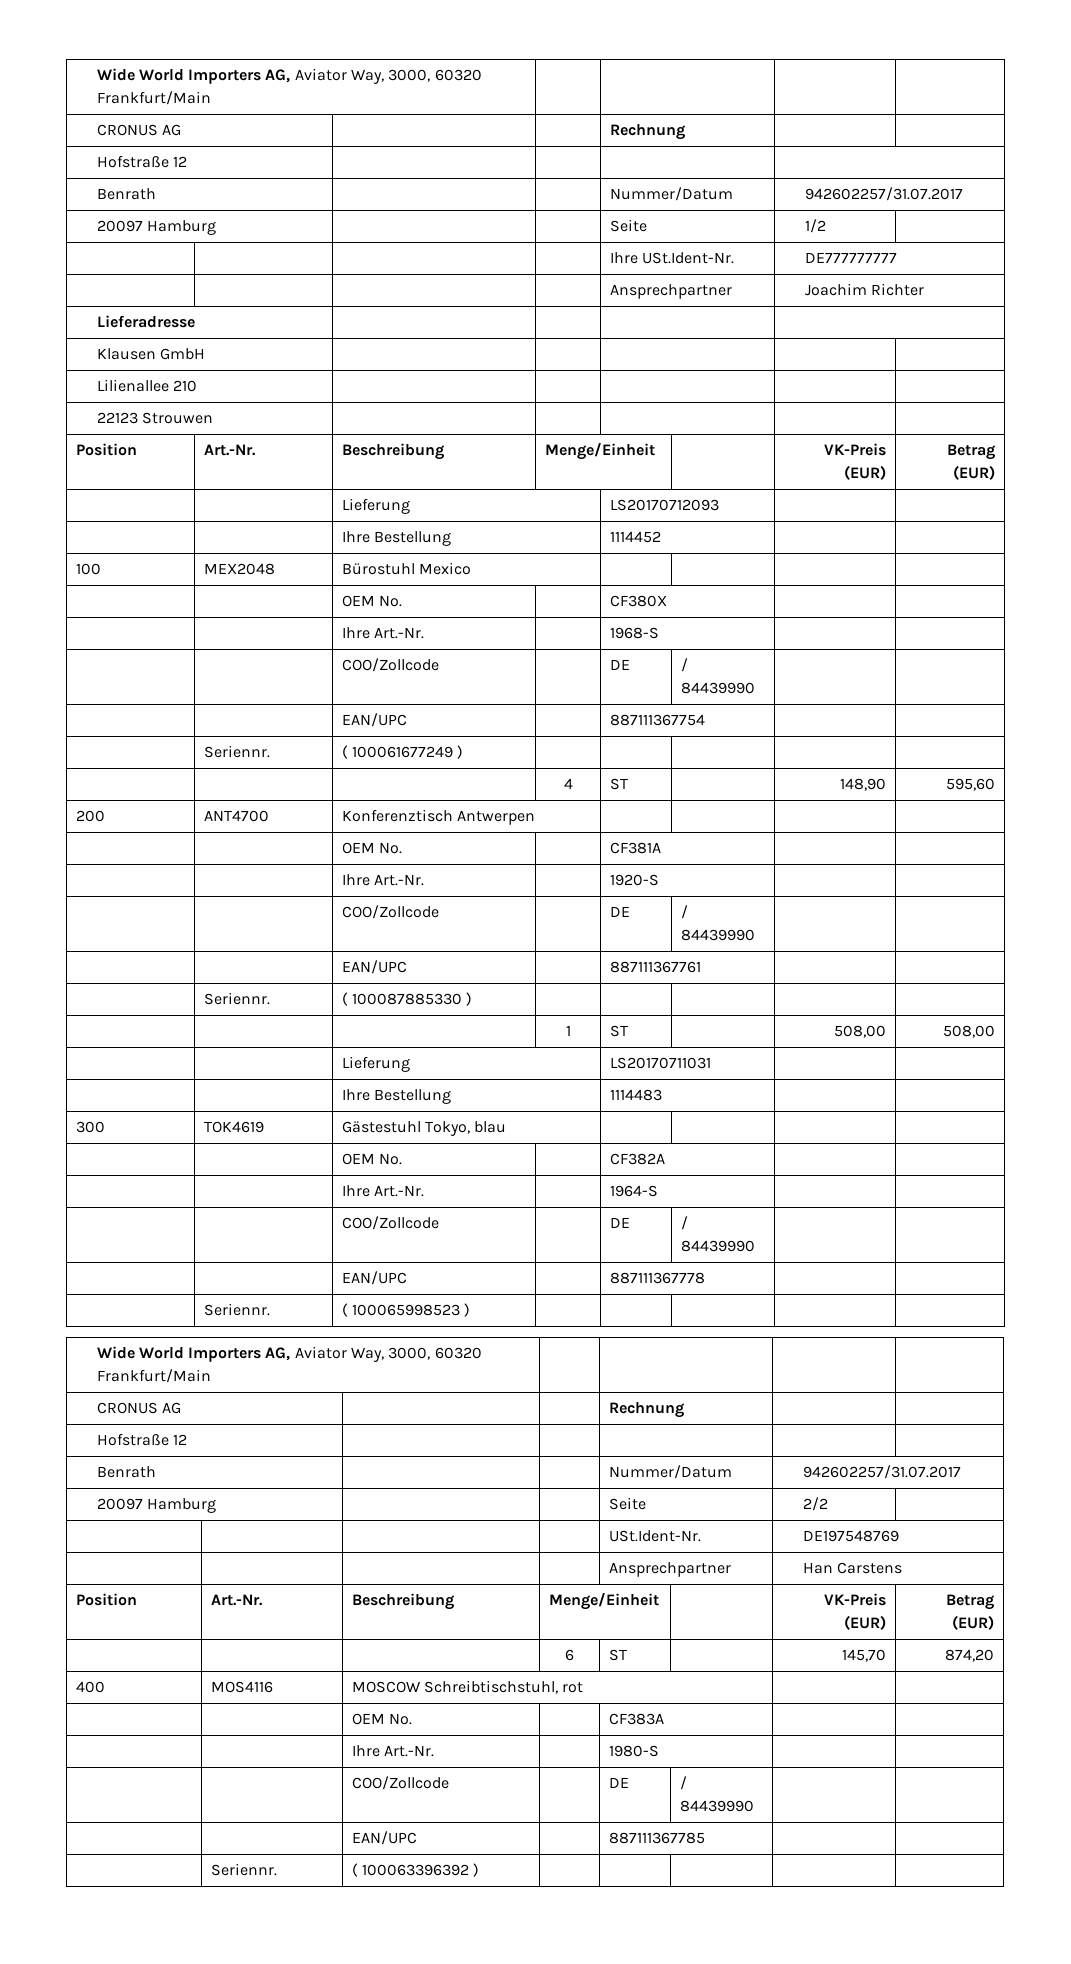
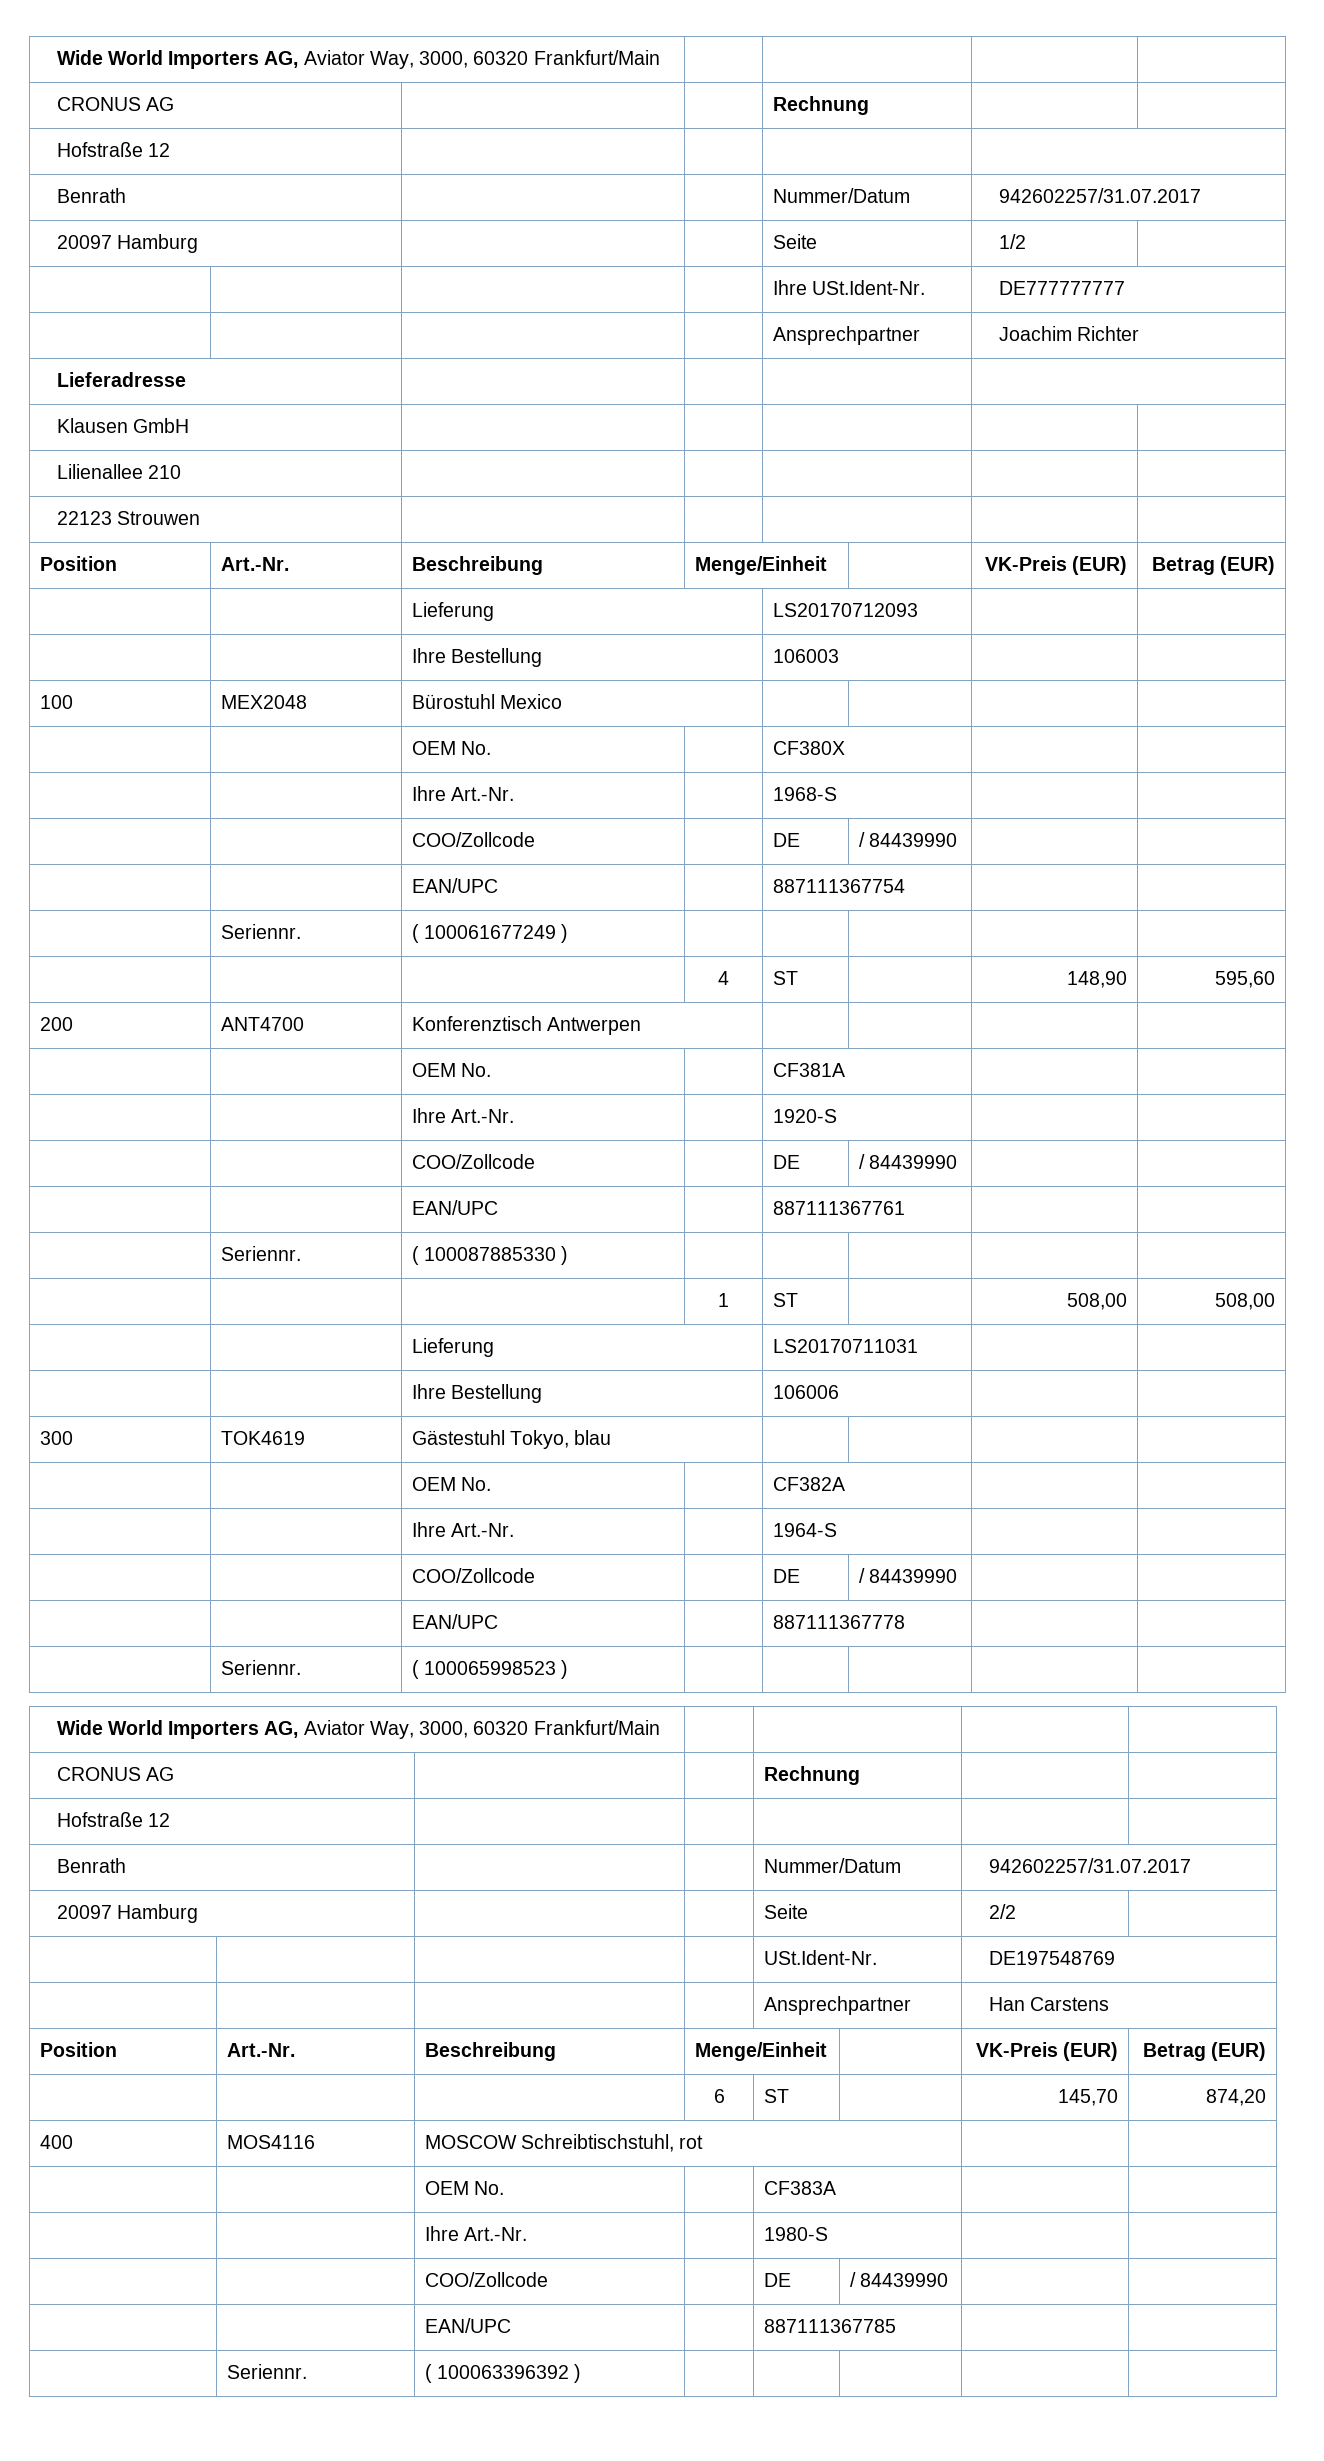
[609,531,661,543] 1114452 -> [772,649,839,663] 106003
[609,1089,662,1101] 1114483 -> [772,1385,839,1399] 106006

